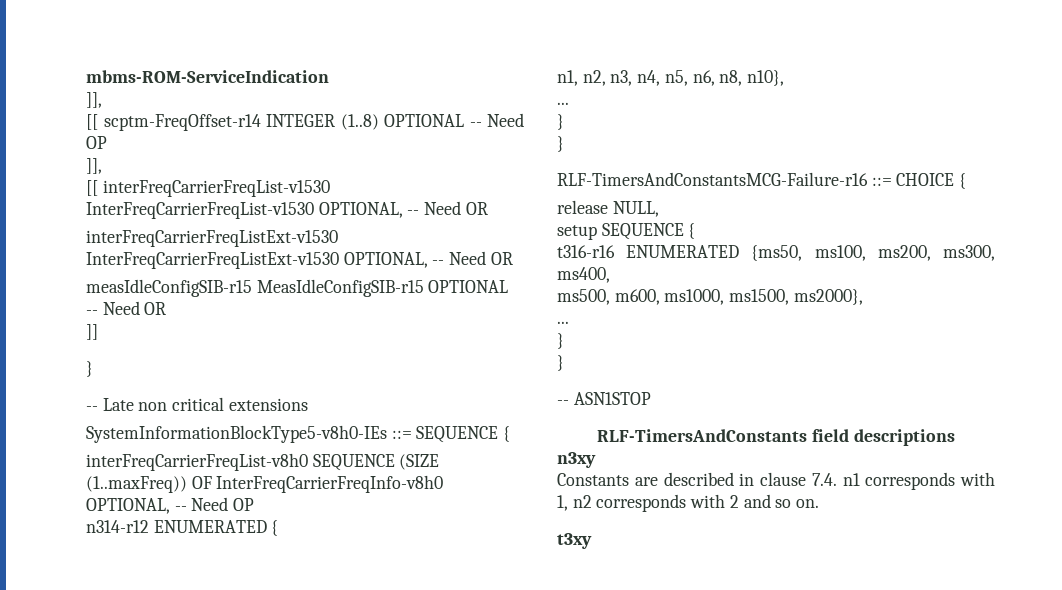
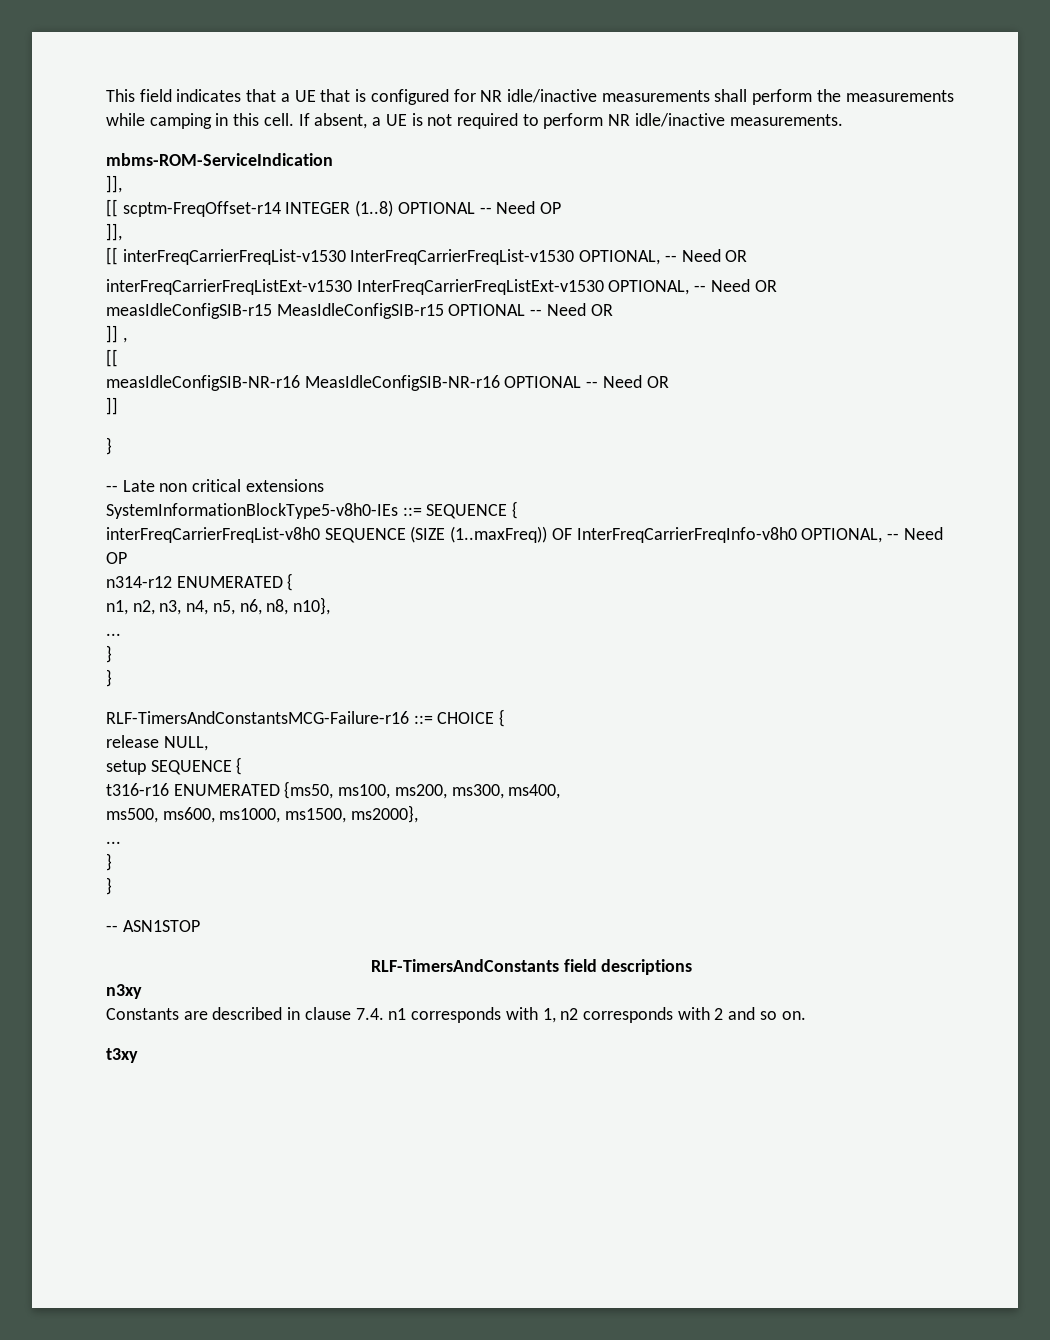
(86, 76) none -> [106,89,954,105] [106,113,843,129] This field indicates that a UE that is configured for NR idle/inactive measurements shall perform the measurements while camping in this cell. If absent, a UE is not required to perform NR idle/inactive measurements. //
(167, 308) none -> [106,325,127,343] [106,349,118,367] [106,375,669,391] // ]] , // [[ // measIdleConfigSIB-NR-r16 MeasIdleConfigSIB-NR-r16 OPTIONAL -- Need OR
[614,289,660,305] m600, -> [162,807,215,823] ms600,

